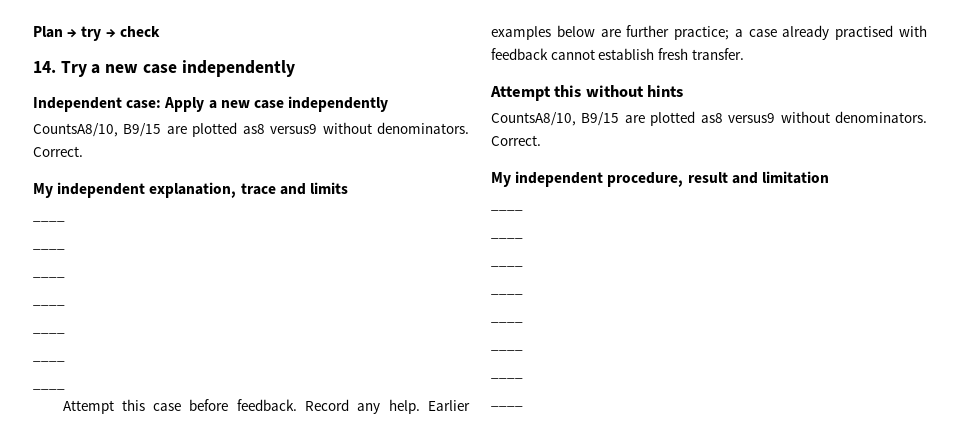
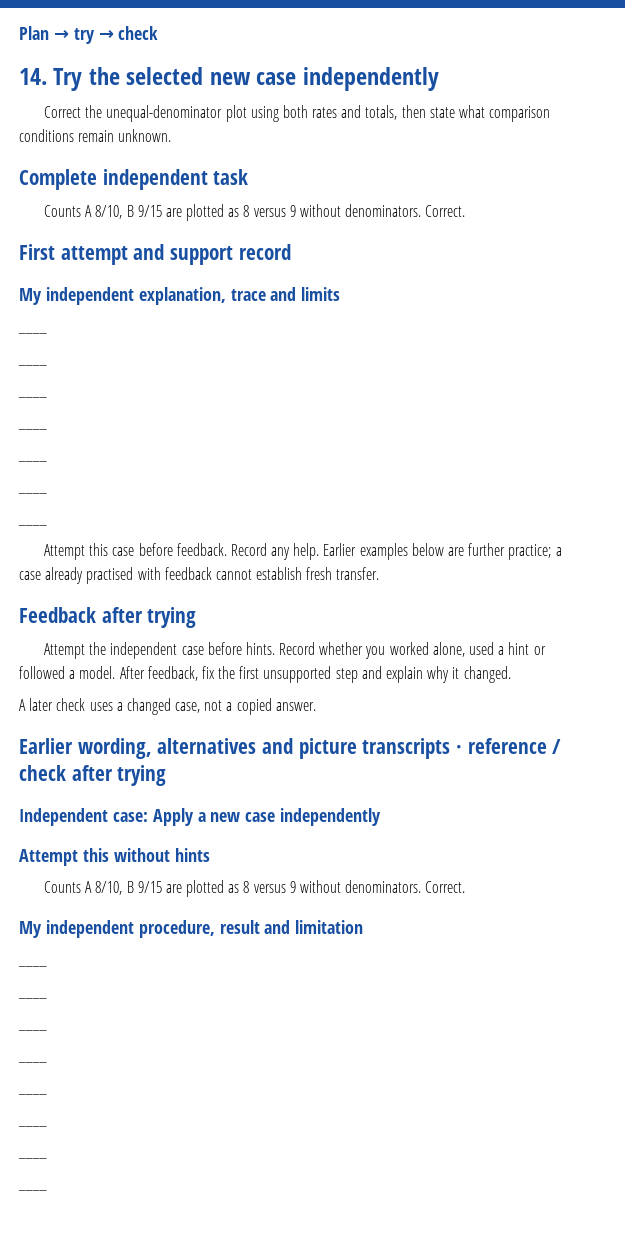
[91,60,295,77] [33,96,389,112] [33,122,470,137] [33,146,83,157] a new case independently // Independent case: Apply a new case independently // CountsA8/10, B9/15 are plotted as8 versus9 without denominators. Correct. -> [88,67,439,91] [43,105,551,122] [19,129,172,142] [19,169,249,190] [43,204,466,221] [19,244,291,265] the selected new case independently // Correct the unequal-denominator plot using both rates and totals, then state what comparison conditions remain unknown. // Complete independent task // Counts A 8/10, B 9/15 are plotted as 8 versus 9 without denominators. Correct. // First attempt and support record
[490,85,684,101] [491,111,776,126] Attempt this without hints // CountsA8/10, B9/15 are plotted as8 versus9 -> [19,607,197,628] [43,642,546,659] [19,666,511,683] [19,698,316,715] [19,738,562,759] [19,765,167,786] [19,808,382,826] [19,848,210,866] [43,880,296,897] Feedback after trying // Attempt the independent case before hints. Record whether you worked alone, used a hint or followed a model. After feedback, fix the first unsupported step and explain why it changed. // A later check uses a changed case, not a copied answer. // Earlier wording, alternatives and picture transcripts · reference / check after trying // Independent case: Apply a new case independently // Attempt this without hints // Counts A 8/10, B 9/15 are plotted as 8 versus 9

